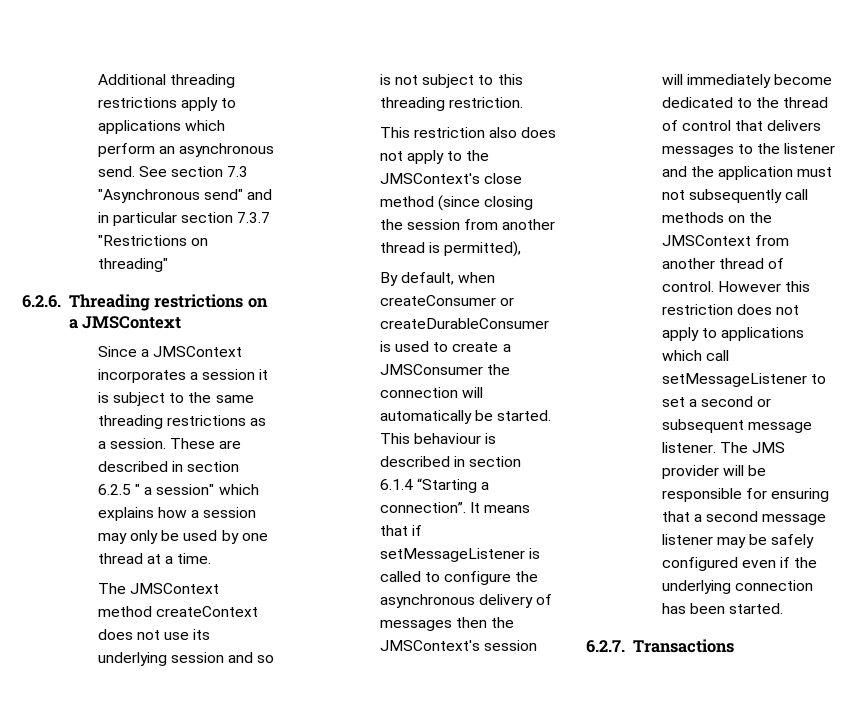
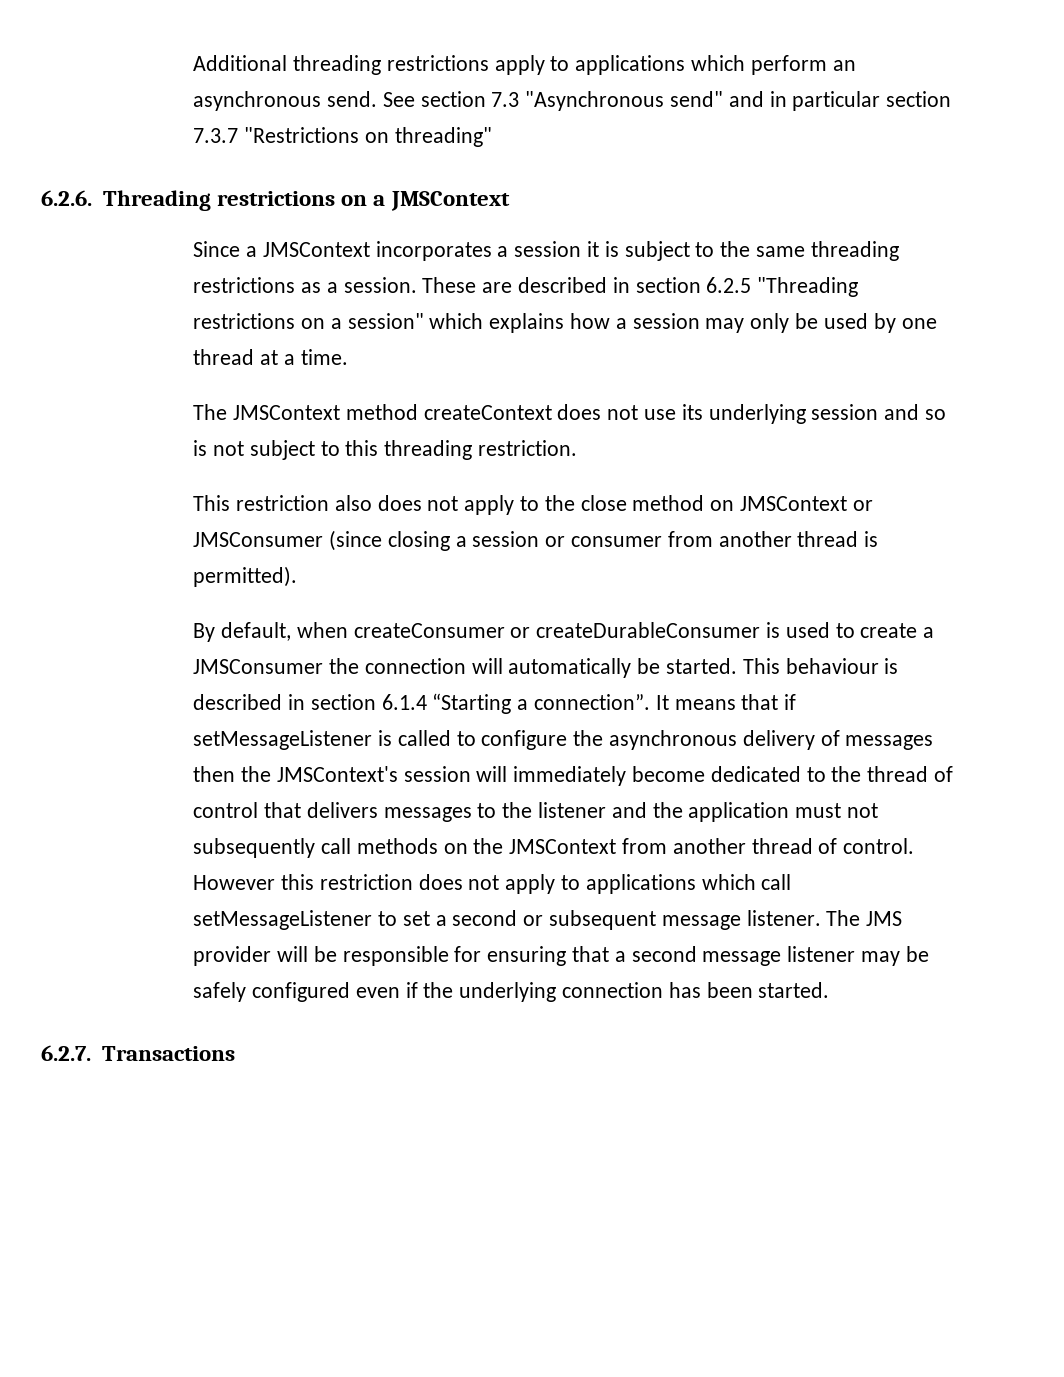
[135,484,141,495] " -> [757,277,859,297] [193,313,326,329] "Threading restrictions on
[379,173,480,184] JMSContext's -> (575, 503) none
[438,195,534,211] [379,219,461,230] (since closing the session -> [710,496,873,511] [193,530,663,551] on JMSContext or JMSConsumer (since closing a session or consumer
[444,241,522,257] permitted), -> [193,566,298,587] permitted).

